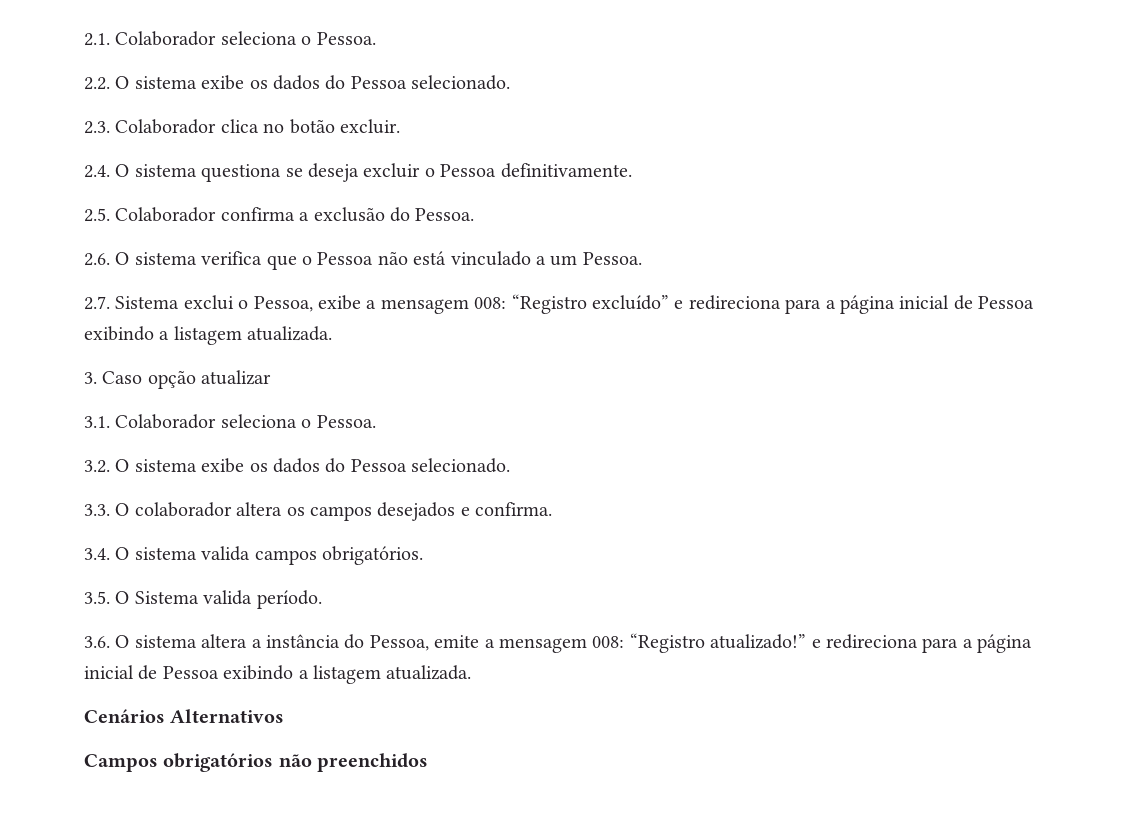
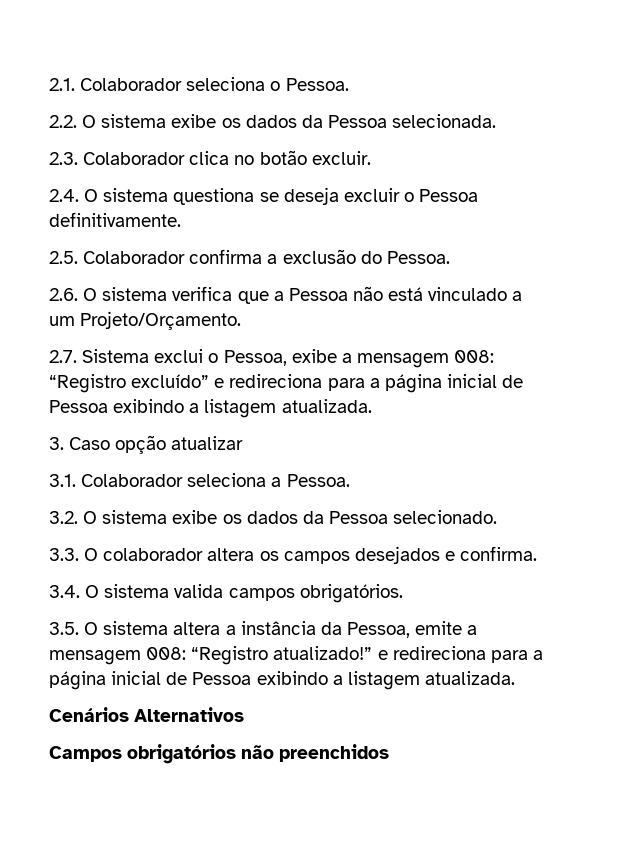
[325,75,511,90] do Pessoa selecionado. -> [301,114,497,128] da Pessoa selecionada.
[302,256,312,265] o -> [273,291,284,301] a
[582,252,642,265] Pessoa. -> [80,311,242,330] Projeto/Orçamento.
[301,419,312,428] o -> [271,477,282,487] a
[325,458,346,473] do -> [302,511,324,524] da
[134,590,322,609] [84,635,130,648] Sistema valida período. // 3.6. O -> (99, 628) none
[344,634,365,649] do -> [320,622,342,635] da

